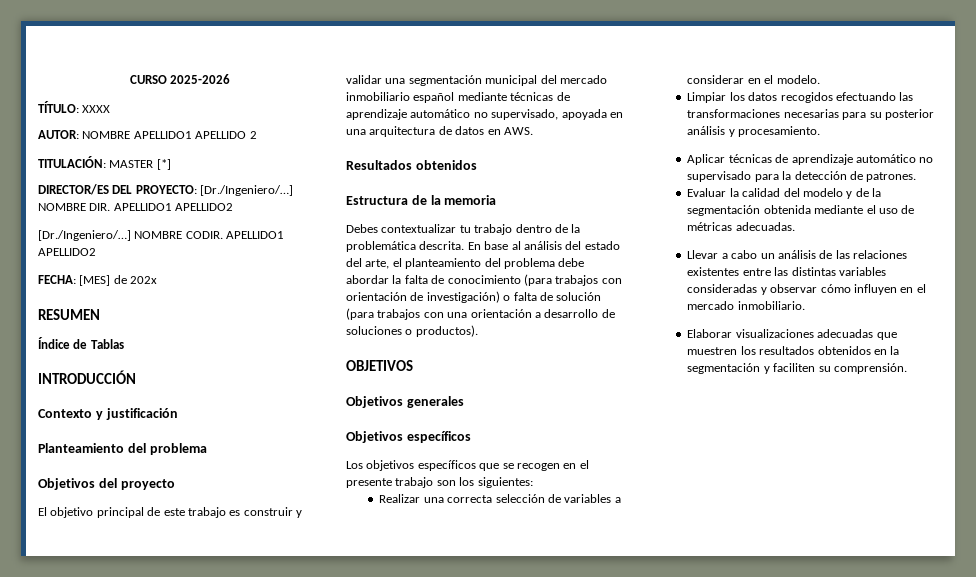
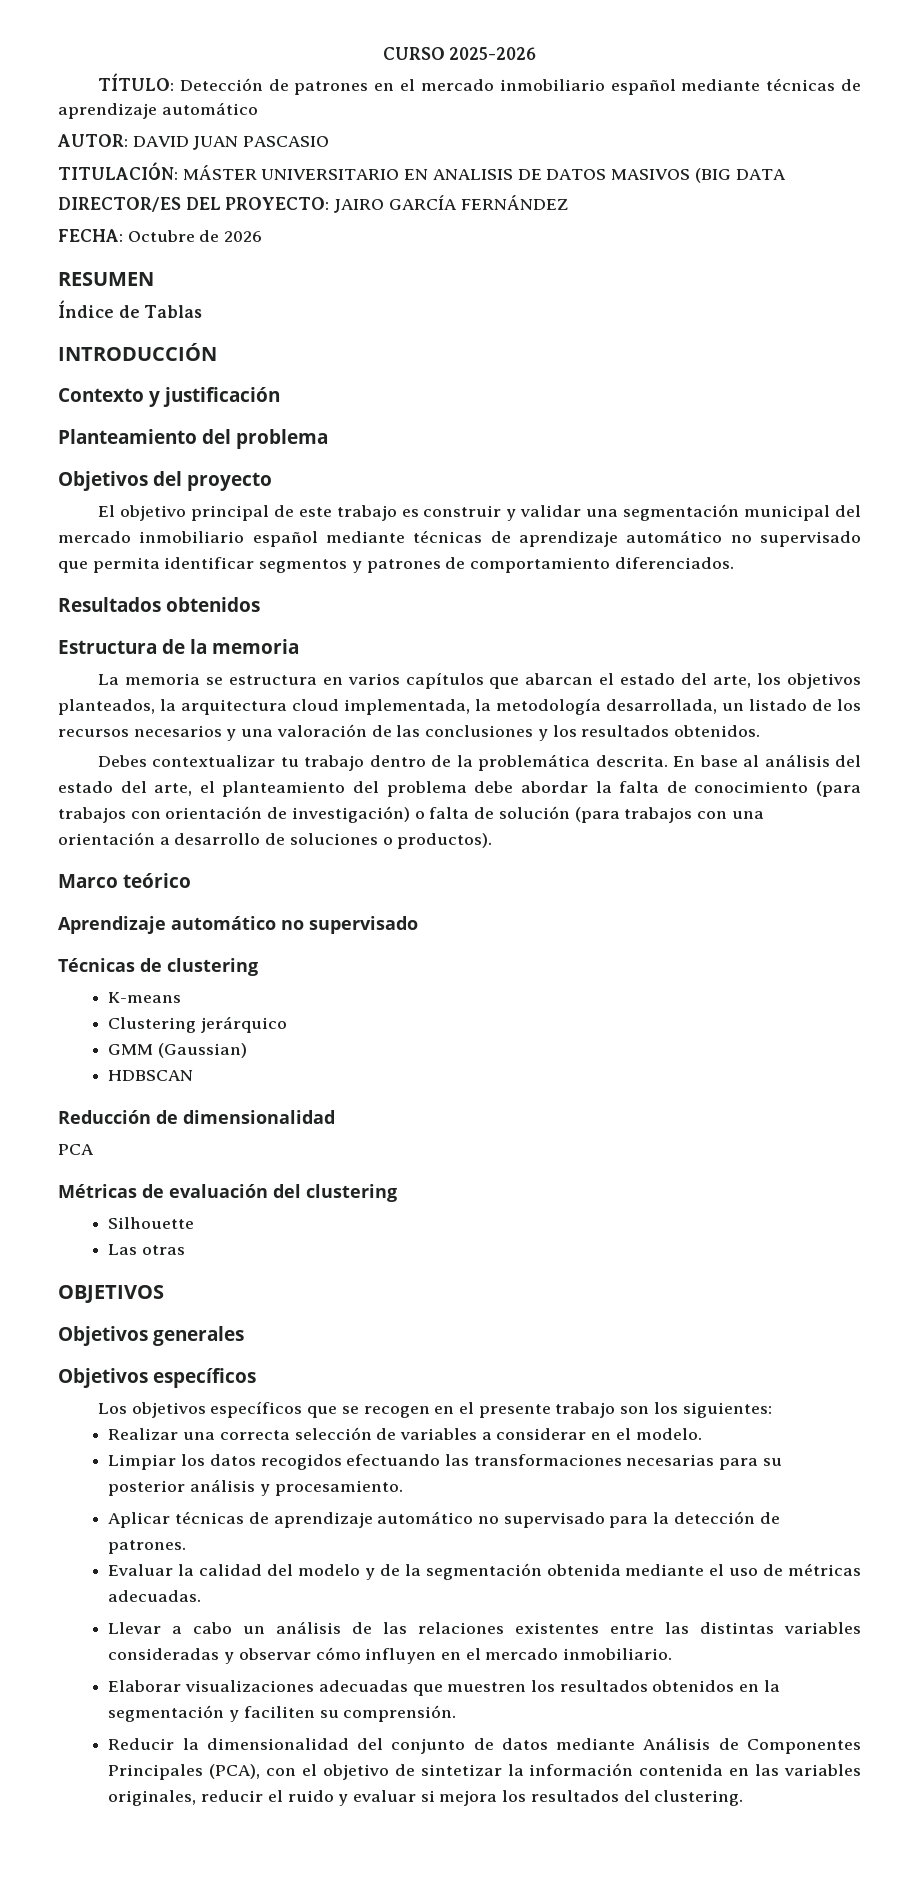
[82,105,111,113] [38,130,257,139] [38,156,171,170] [38,184,294,196] [38,203,234,211] [38,230,285,241] [38,248,96,256] [38,275,158,286] XXXX // AUTOR: NOMBRE APELLIDO1 APELLIDO 2 // TITULACIÓN: MASTER [*] // DIRECTOR/ES DEL PROYECTO: [Dr./Ingeniero/…] NOMBRE DIR. APELLIDO1 APELLIDO2 // [Dr./Ingeniero/…] NOMBRE CODIR. APELLIDO1 APELLIDO2 // FECHA: [MES] de 202x -> [179,78,862,95] [58,102,258,119] [57,134,330,150] [58,162,786,183] [58,195,568,213] [58,229,263,242] Detección de patrones en el mercado inmobiliario español mediante técnicas de aprendizaje automático // AUTOR: DAVID JUAN PASCASIO // TITULACIÓN: MÁSTER UNIVERSITARIO EN ANALISIS DE DATOS MASIVOS (BIG DATA // DIRECTOR/ES DEL PROYECTO: JAIRO GARCÍA FERNÁNDEZ // FECHA: Octubre de 2026
[491,109,623,120] [346,126,533,137] supervisado, apoyada en una arquitectura de datos en AWS. -> [760,531,862,547] [58,557,734,573] supervisado que permita identificar segmentos y patrones de comportamiento diferenciados.
(497, 200) none -> [97,672,861,689] [58,698,861,715] [58,724,760,741] // La memoria se estructura en varios capítulos que abarcan el estado del arte, los objetivos planteados, la arquitectura cloud implementada, la metodología desarrollada, un listado de los recursos necesarios y una valoración de las conclusiones y los resultados obtenidos.
(478, 331) none -> [58,873,192,888] [58,916,418,934] [58,958,258,976] [108,992,182,1003] [108,1016,288,1033] [108,1043,248,1058] [108,1070,194,1081] [58,1110,335,1124] [58,1144,94,1155] [58,1184,397,1202] [108,1217,195,1229] [108,1244,186,1255] // Marco teórico // Aprendizaje automático no supervisado // Técnicas de clustering // K-means // Clustering jerárquico // GMM (Gaussian) // HDBSCAN // Reducción de dimensionalidad // PCA // Métricas de evaluación del clustering // Silhouette // Las otras
(907, 368) none -> [108,1737,861,1754] [108,1763,861,1780] [108,1790,744,1806] // Reducir la dimensionalidad del conjunto de datos mediante Análisis de Componentes Principales (PCA), con el objetivo de sintetizar la información contenida en las variables originales, reducir el ruido y evaluar si mejora los resultados del clustering.

